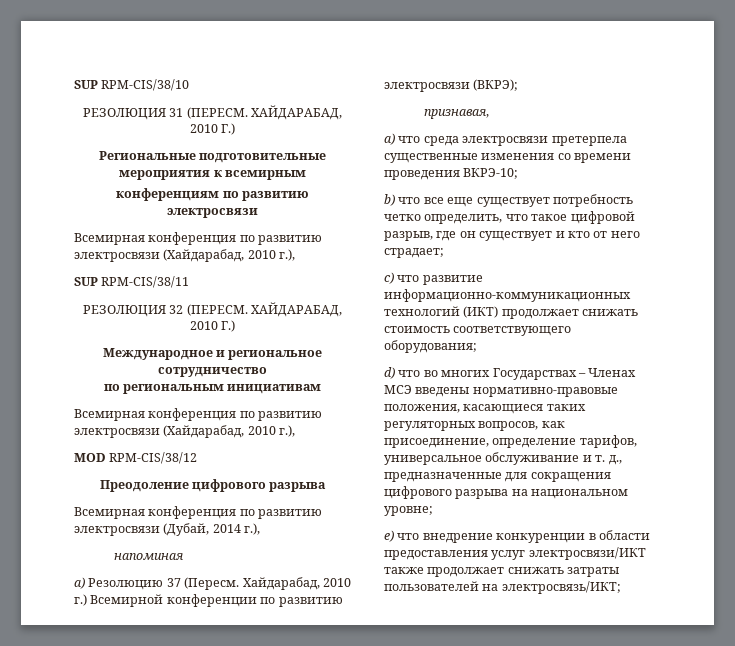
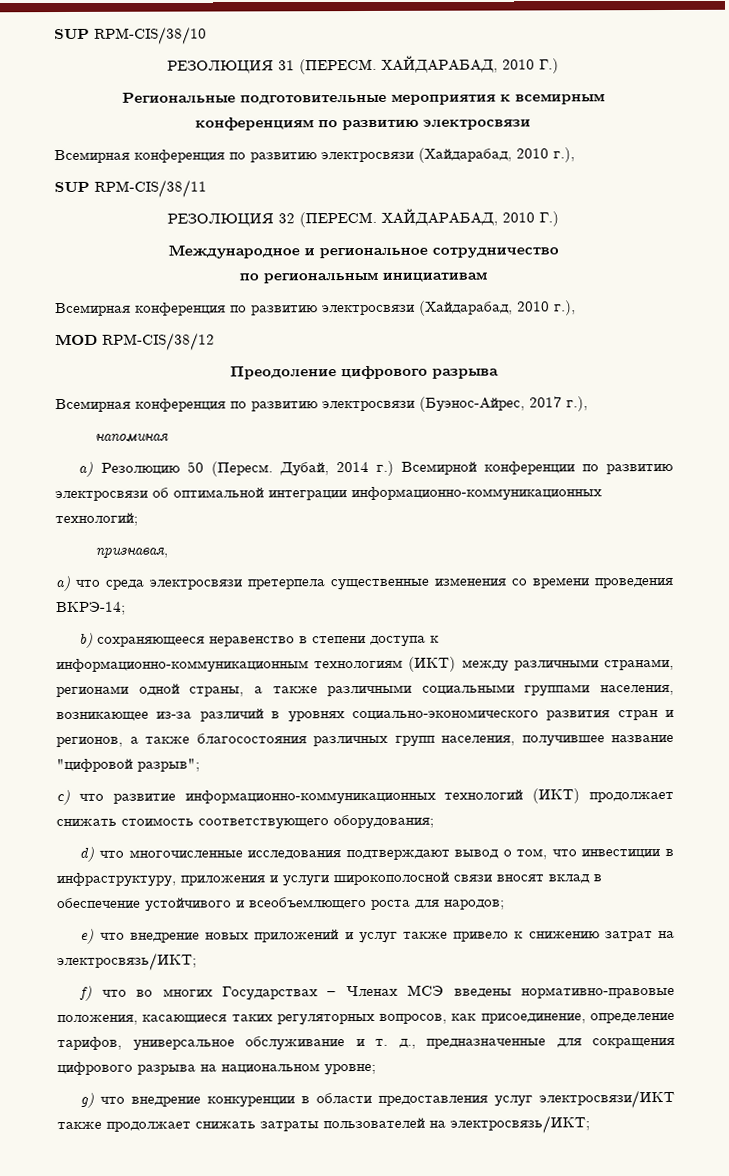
[163,523,241,536] (Дубай, 2014 -> [419,396,562,412] (Буэнос-Айрес, 2017
[166,577,351,590] 37 (Пересм. Хайдарабад, 2010 -> [186,461,369,477] 50 (Пересм. Дубай, 2014
[473,79,519,91] (ВКРЭ); -> [152,486,602,502] [55,512,138,527] об оптимальной интеграции информационно-коммуникационных технологий;
[463,168,519,179] ВКРЭ-10; -> [56,601,126,616] ВКРЭ-14;
[398,194,633,207] [384,211,635,224] [384,231,640,241] [384,248,444,258] что все еще существует потребность четко определить, что такое цифровой разрыв, где он существует и кто от него страдает; -> [97,635,441,647] [56,656,674,674] [56,683,674,698] [56,708,674,723] [56,733,674,748] [56,758,200,773] сохраняющееся неравенство в степени доступа к информационно-коммуникационным технологиям (ИКТ) между различными странами, регионами одной страны, а также различными социальными группами населения, возникающее из-за различий в уровнях социально-экономического развития стран и регионов, а также благосостояния различных групп населения, получившее название "цифровой разрыв";
(421, 373) none -> [128,848,674,861] [56,871,602,888] [57,896,505,912] [80,928,676,944] [57,952,197,972] [79,985,127,1001] многочисленные исследования подтверждают вывод о том, что инвестиции в инфраструктуру, приложения и услуги широкополосной связи вносят вклад в обеспечение устойчивого и всеобъемлющего роста для народов; // e) что внедрение новых приложений и услуг также привело к снижению затрат на электросвязь/ИКТ; // f) что
[384,530,394,542] e) -> [80,1092,95,1108] g)

